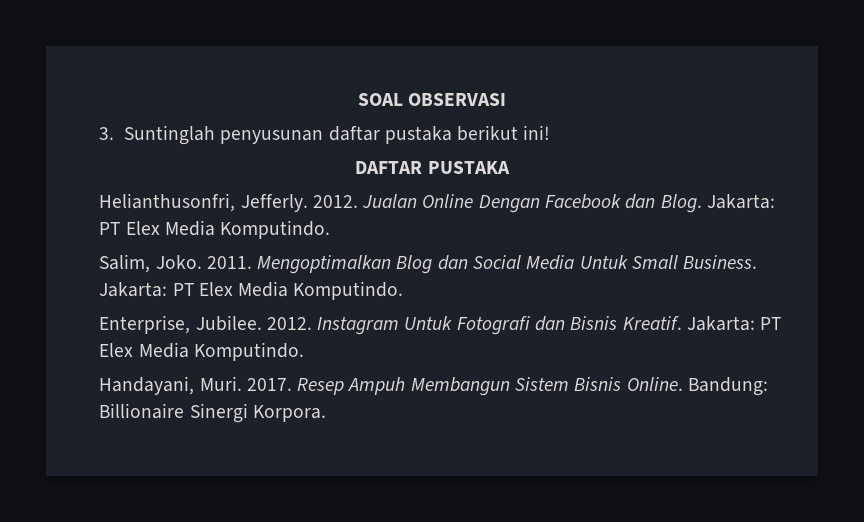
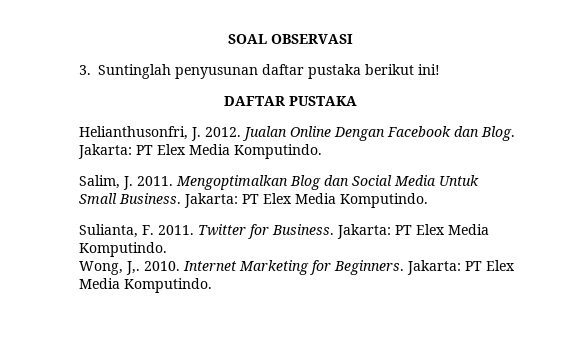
[240,194,308,212] Jefferly. -> [191,127,202,141] J.
[155,255,202,269] Joko. -> [123,176,134,190] J.
[99,315,782,335] [99,342,304,361] [99,376,768,396] [99,403,326,423] Enterprise, Jubilee. 2012. Instagram Untuk Fotografi dan Bisnis Kreatif. Jakarta: PT Elex Media Komputindo. // Handayani, Muri. 2017. Resep Ampuh Membangun Sistem Bisnis Online. Bandung: Billionaire Sinergi Korpora. -> [79,224,490,239] [79,242,168,257] [79,260,516,275] [79,278,213,293] Sulianta, F. 2011. Twitter for Business. Jakarta: PT Elex Media Komputindo. // Wong, J,. 2010. Internet Marketing for Beginners. Jakarta: PT Elex Media Komputindo.

